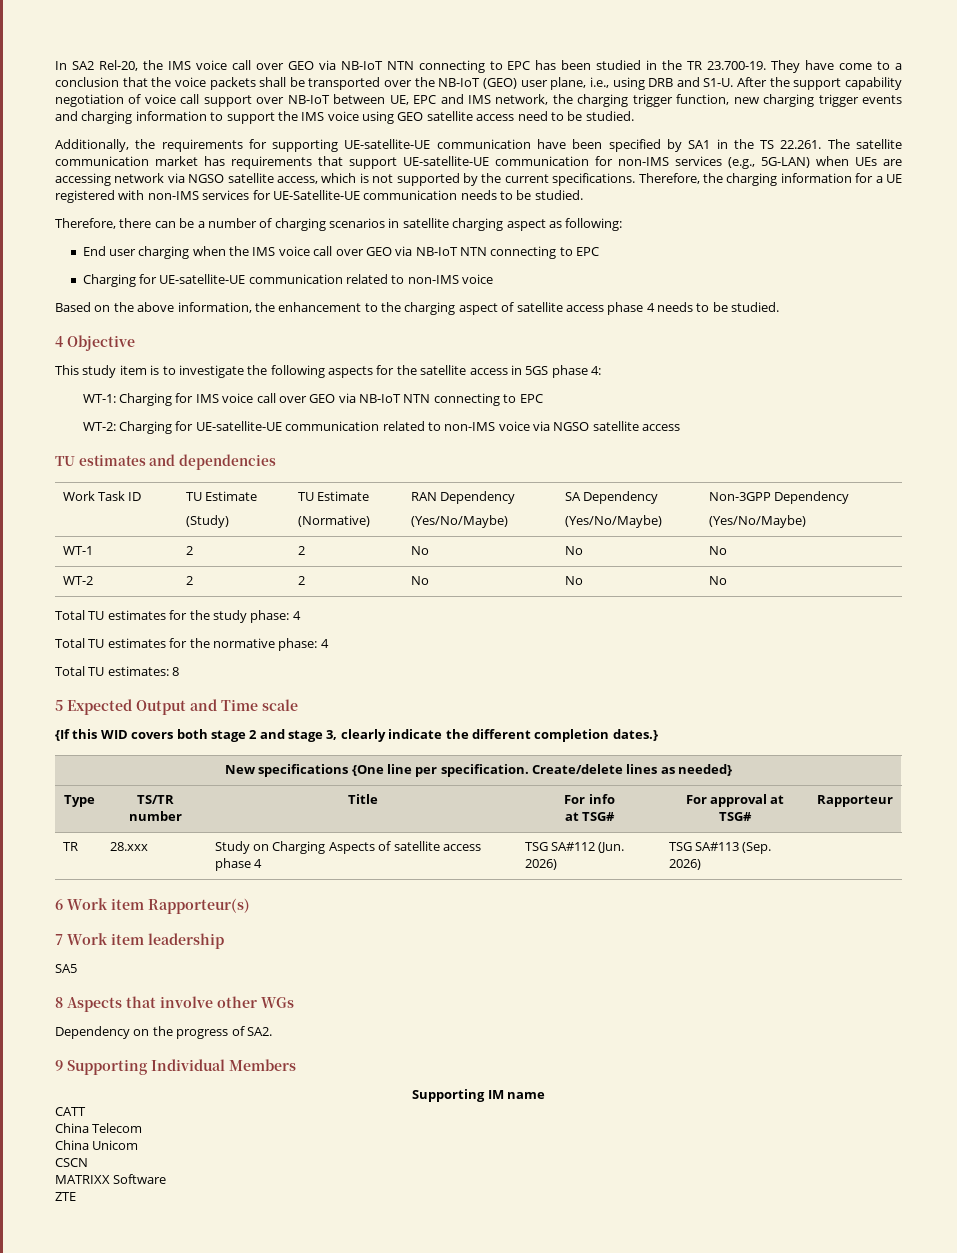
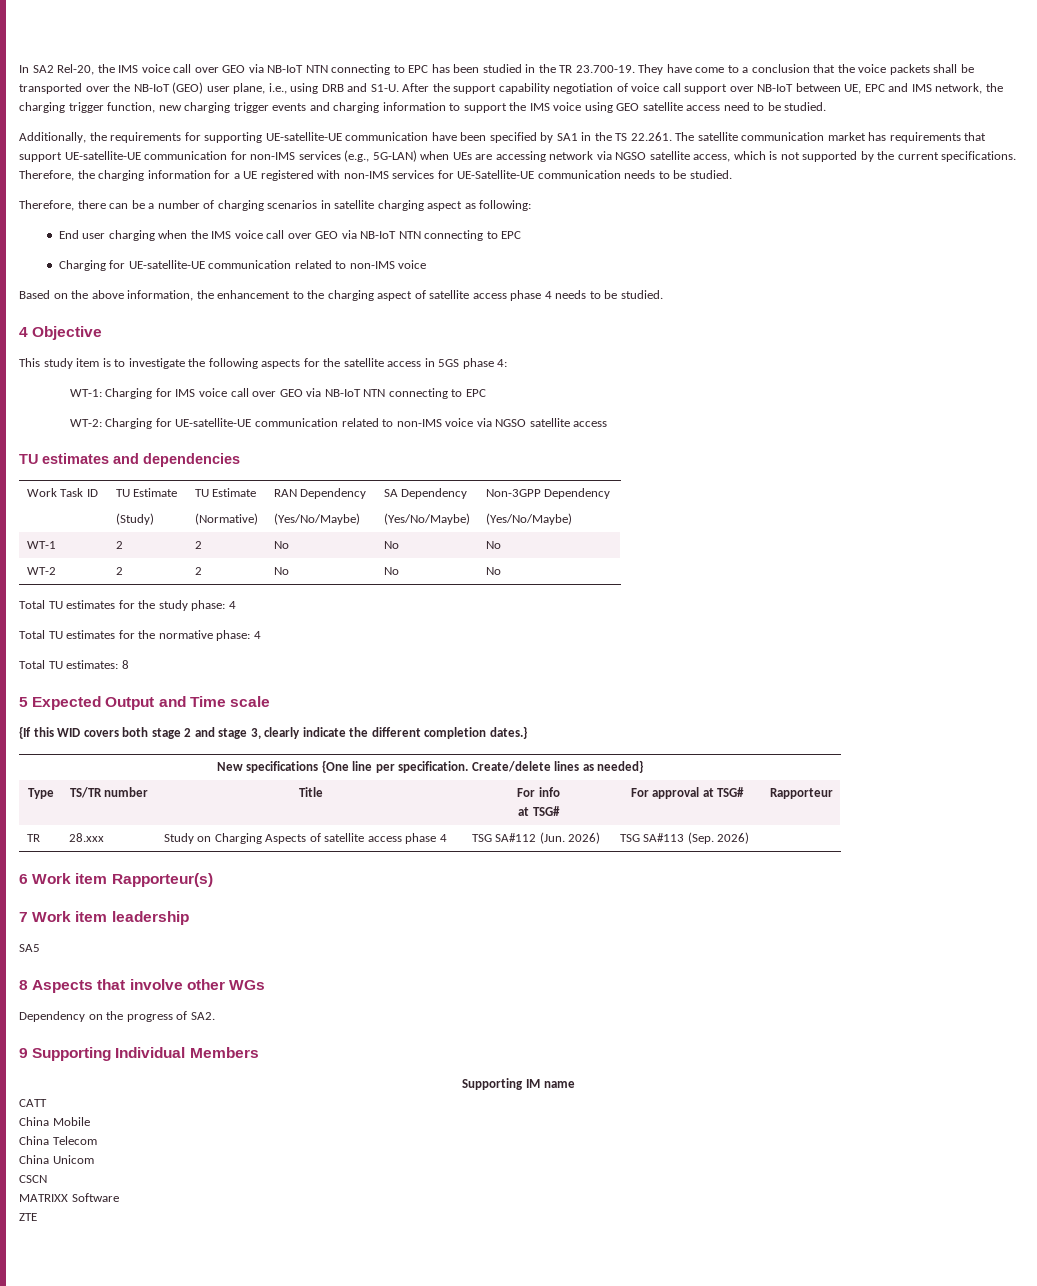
(86, 1111) none -> [19,1117,90,1126] // China Mobile

